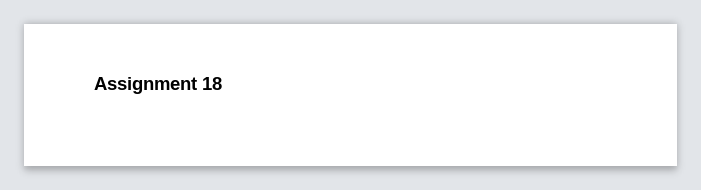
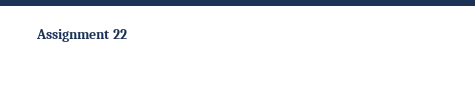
[202,77,222,90] 18 -> [112,29,127,39] 22

